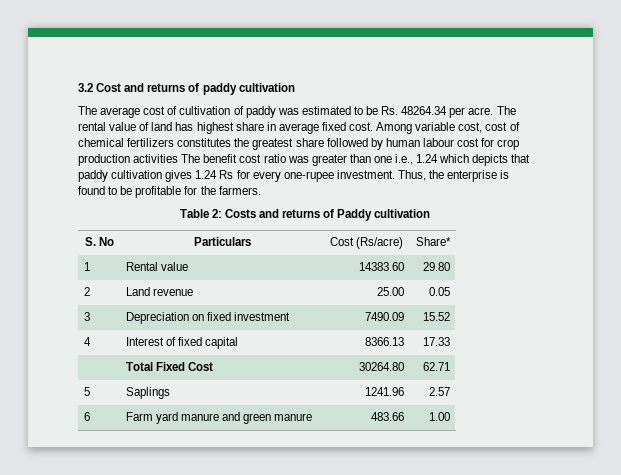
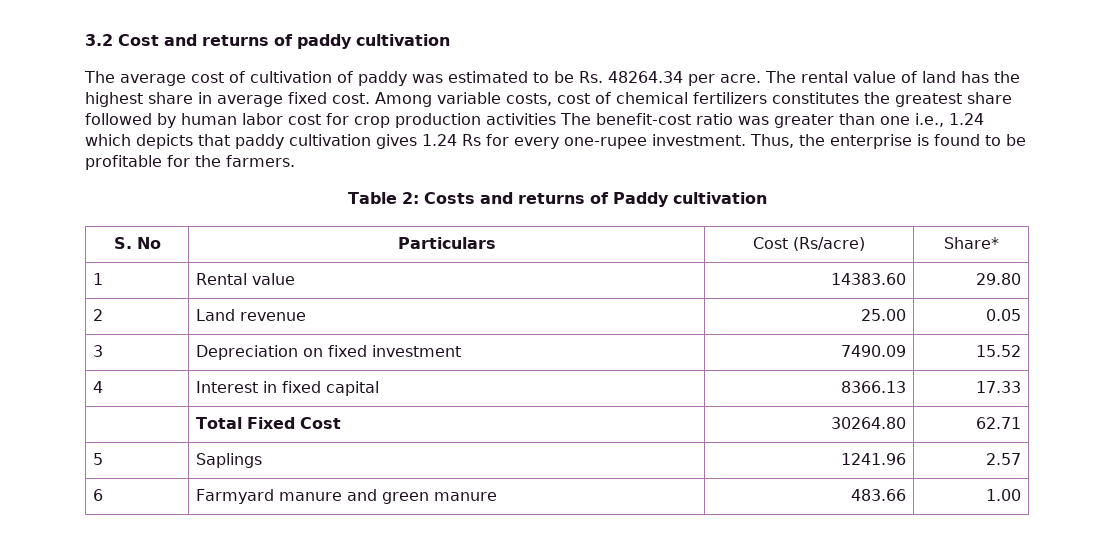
(194, 126) none -> [994,71,1020,83] the
[458,122,483,133] cost, -> [506,93,552,106] costs,
[422,138,454,147] labour -> [242,113,283,125] labor
[203,154,262,163] benefit cost -> [596,113,691,125] benefit-cost
[165,337,176,346] of -> [262,381,277,393] in
[125,412,178,424] Farm yard -> [195,489,274,504] Farmyard

